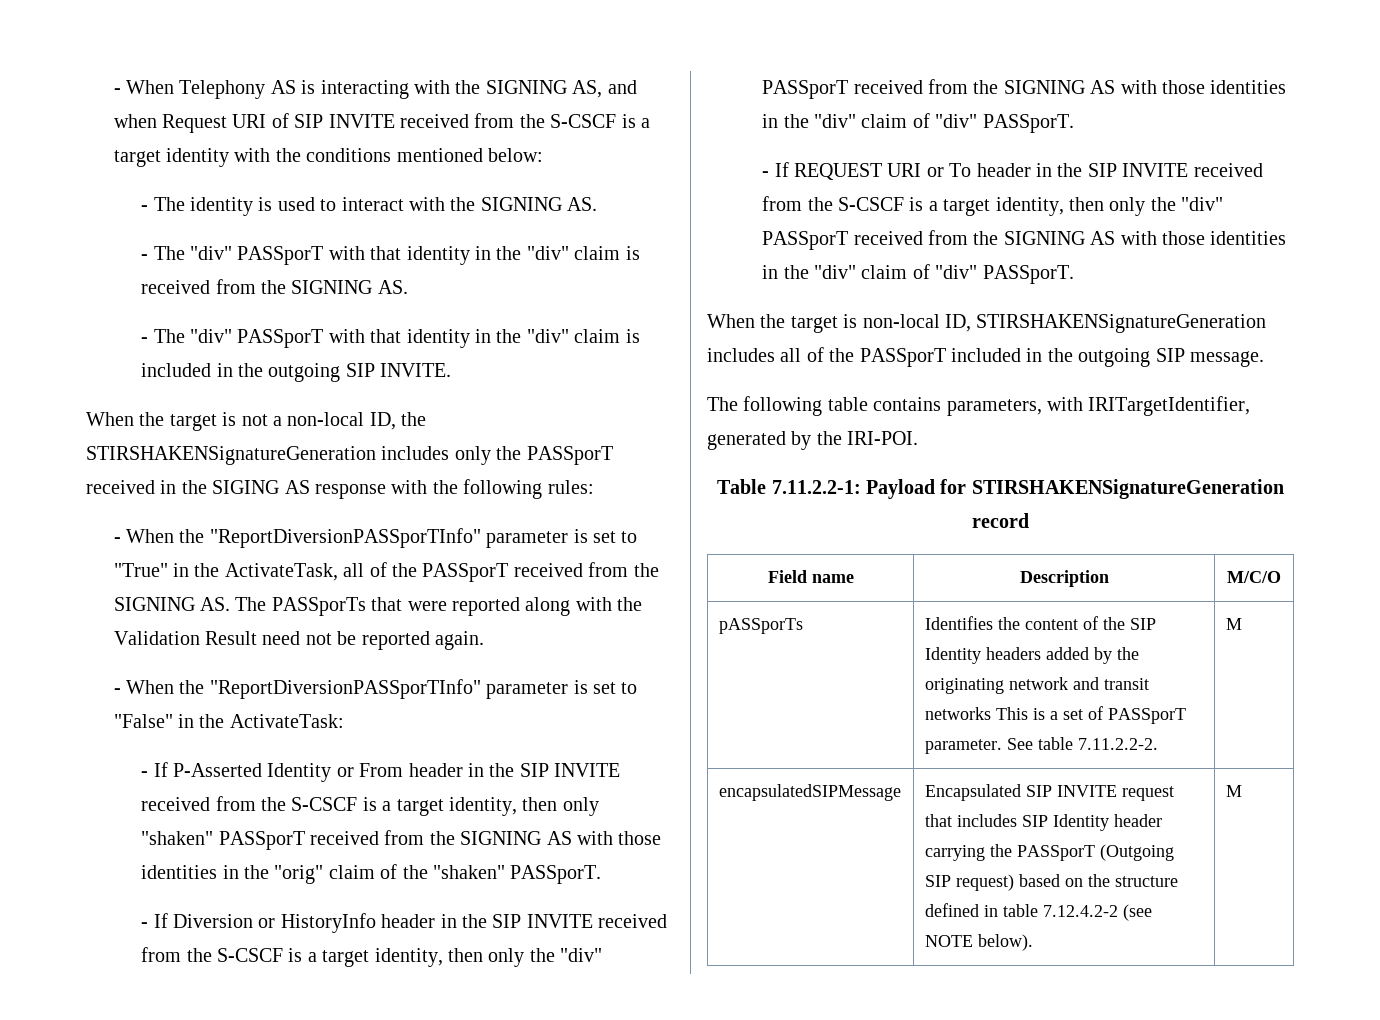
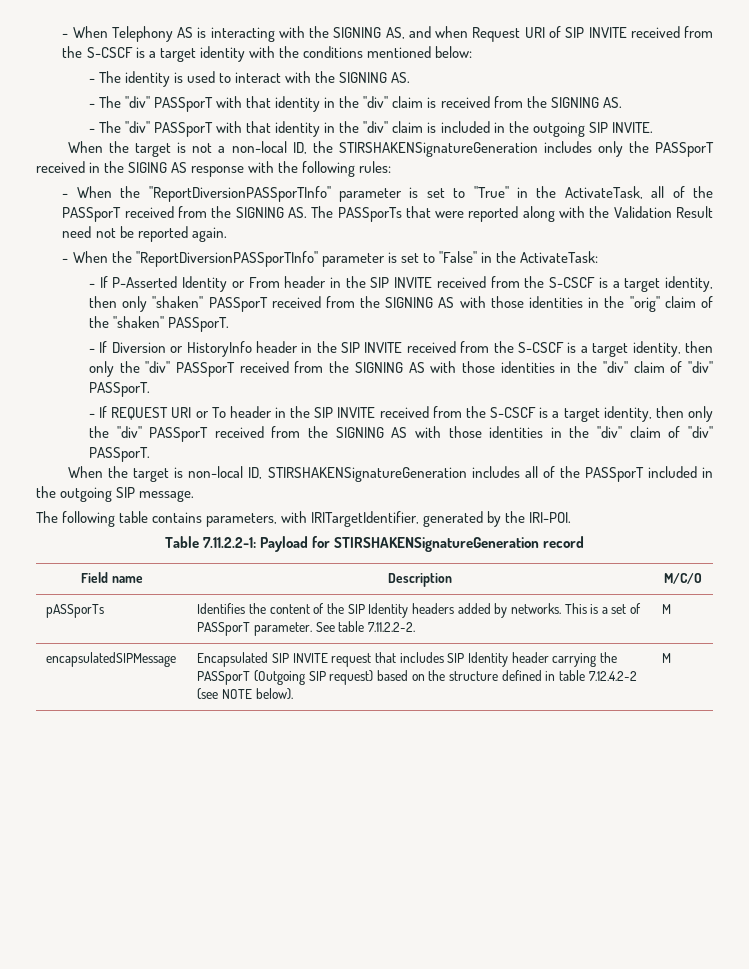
[1116,647,1139,660] [924,677,1149,694] [924,707,991,720] the originating network and transit networks -> [510,603,561,614] networks.

